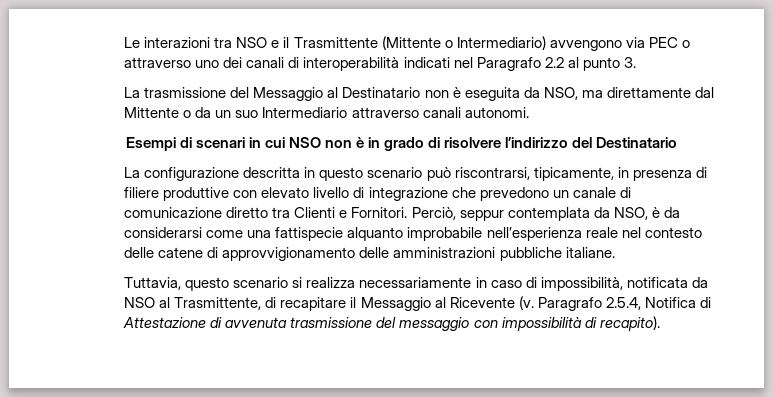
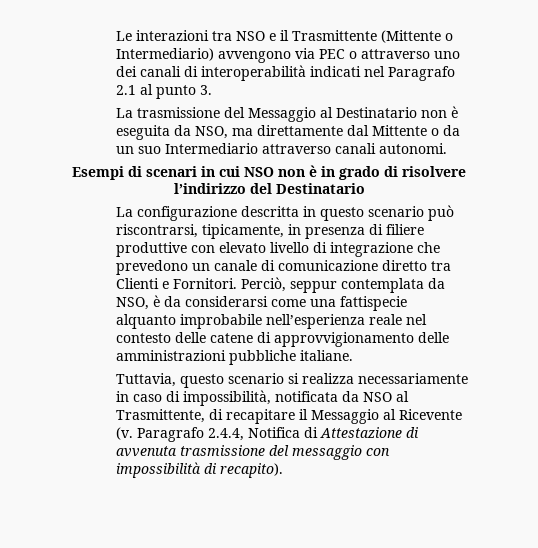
[544,57,564,68] 2.2 -> [115,85,136,95] 2.1
[605,297,641,310] 2.5.4, -> [207,428,244,441] 2.4.4,

